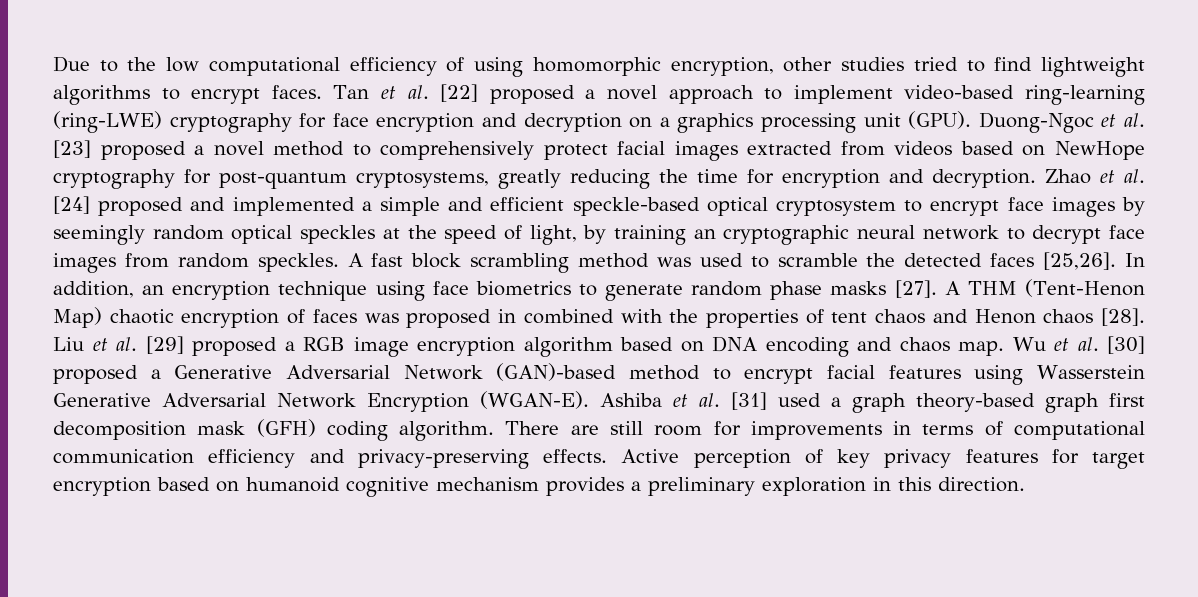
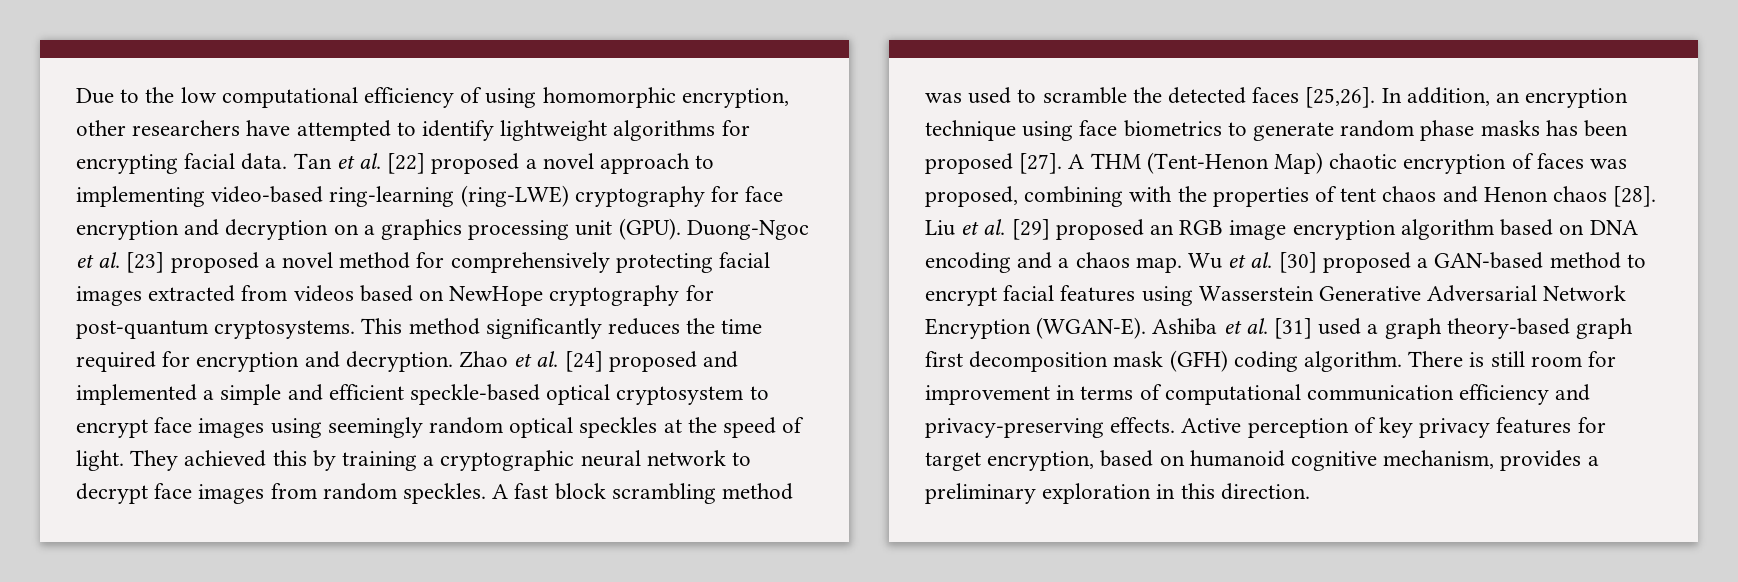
[841,57,1146,77] [53,85,322,105] studies tried to find lightweight algorithms to encrypt faces. -> [132,120,750,141] [76,153,288,174] researchers have attempted to identify lightweight algorithms for encrypting facial data.
[793,85,893,104] implement -> [76,186,205,207] implementing
[352,141,608,160] to comprehensively protect -> [416,252,713,273] for comprehensively protecting
[356,169,650,189] cryptosystems, greatly reducing -> [214,318,681,339] cryptosystems. This method significantly reduces
(738, 176) none -> [76,351,156,372] required
[1122,197,1146,216] by -> [270,418,322,438] using
[529,225,577,245] light, -> [76,450,307,471] light. They achieved this
[693,229,716,239] an -> [423,456,435,466] a
(887, 288) none -> [1545,120,1629,137] [925,153,1013,174] has been proposed
[406,309,614,328] proposed in combined -> [925,186,1124,207] proposed, combining
[284,341,295,351] a -> [1150,224,1175,235] an
(893, 344) none -> [1058,258,1070,268] a
[174,363,617,381] Generative Adversarial Network (GAN)-based -> [1434,252,1544,269] GAN-based
[570,425,599,435] are -> [1469,352,1485,367] is
[750,421,882,440] improvements -> [925,385,1050,405] improvement
[53,477,151,496] encryption -> [987,451,1095,471] encryption,
[436,477,539,491] mechanism -> [1383,450,1495,469] mechanism,

